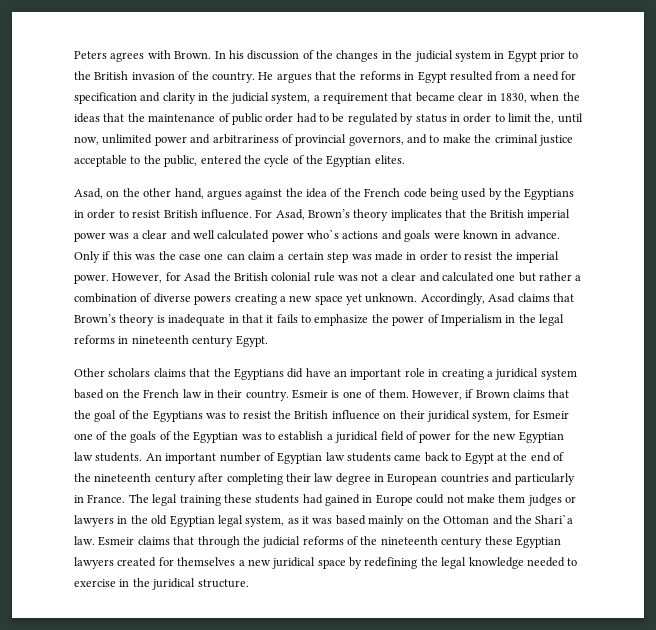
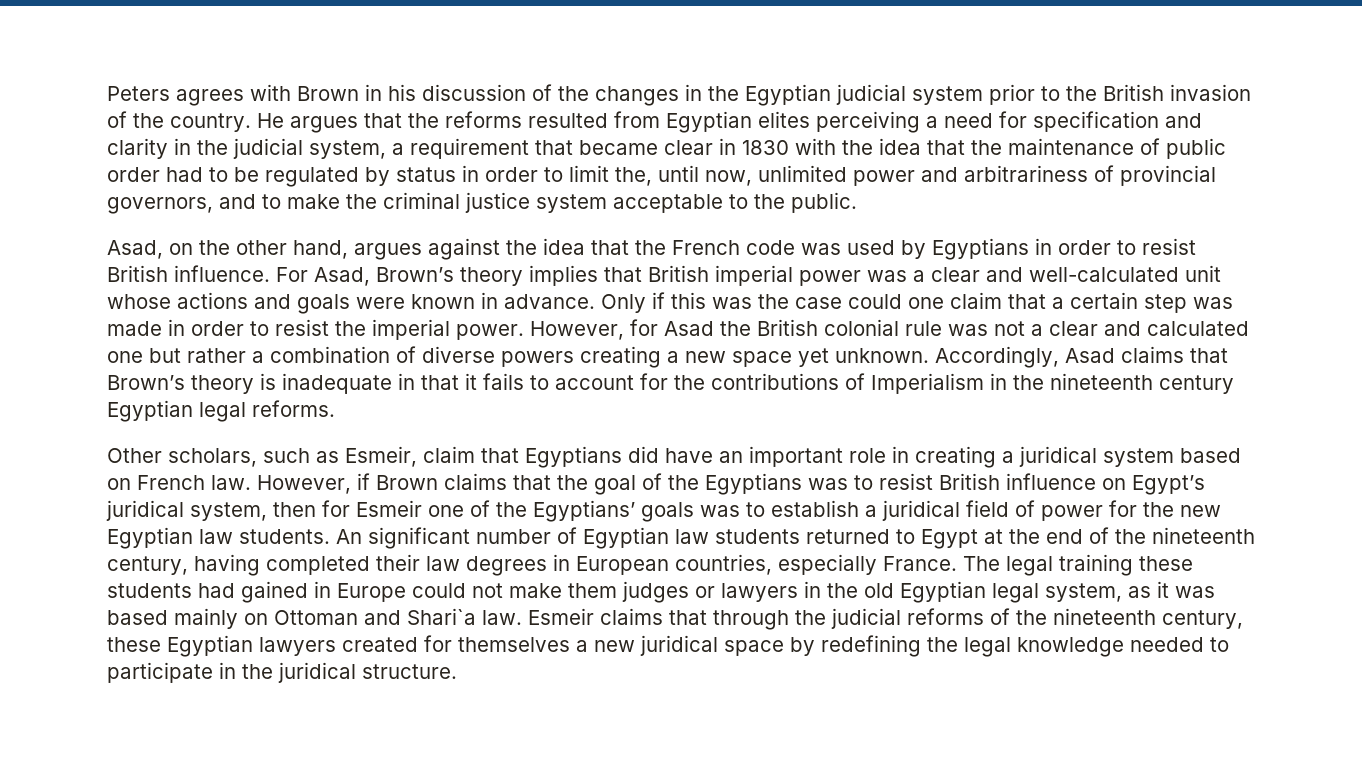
[174,51,226,59] Brown. In -> [297,84,382,101] Brown in
(413, 54) none -> [745,84,831,106] Egyptian
[494,50,537,62] in Egypt -> (983, 95) none
[404,71,521,83] in Egypt resulted from -> [528,111,920,133] resulted from Egyptian elites perceiving
[499,92,580,103] [74,113,100,123] 1830, when the ideas -> [742,138,921,155] 1830 with the idea
(573, 140) none -> [536,194,607,213] system
[164,155,405,167] public, entered the cycle of the Egyptian elites. -> [791,192,857,213] public.
[330,188,342,197] of -> [591,240,629,255] that
[429,188,458,200] being -> [801,243,841,255] was
[504,188,521,197] the -> (926, 249) none
[390,209,487,221] implicates that the -> [529,265,642,286] implies that
[192,229,339,242] well calculated power who`s -> [1029,265,1221,282] [107,294,171,309] well-calculated unit whose
[204,251,275,260] one can claim -> [848,292,1046,309] could one claim that
[314,314,564,326] [74,335,268,347] [74,368,231,377] emphasize the power of Imperialism in the legal reforms in nineteenth century Egypt. // Other scholars claims that the -> [555,373,1234,394] [107,400,335,422] [107,446,519,467] account for the contributions of Imperialism in the nineteenth century Egyptian legal reforms. // Other scholars, such as Esmeir, claim that
[122,389,409,401] the French law in their country. Esmeir is one of them. -> [137,475,251,490] French law.
[274,410,291,419] the -> (933, 481) none
[399,410,425,419] their -> [1132,475,1205,495] Egypt’s
(512, 416) none -> [273,502,316,517] then
[130,431,239,443] goals of the Egyptian -> [533,500,694,522] Egyptians’ goals
[165,453,217,464] important -> [368,527,470,549] significant
[394,452,449,462] came back -> [806,529,890,544] returned
[154,473,283,485] century after completing -> [107,554,370,576] century, having completed
[335,473,371,485] degree -> [466,556,547,576] degrees
[440,473,575,485] [74,495,84,503] countries and particularly in -> [675,554,877,575] countries, especially
[422,515,440,524] the -> (268, 619) none
[515,515,532,524] the -> (401, 617) none
[441,537,483,548] century -> [1162,610,1243,629] century,
[74,579,116,587] exercise -> [107,662,213,683] participate

